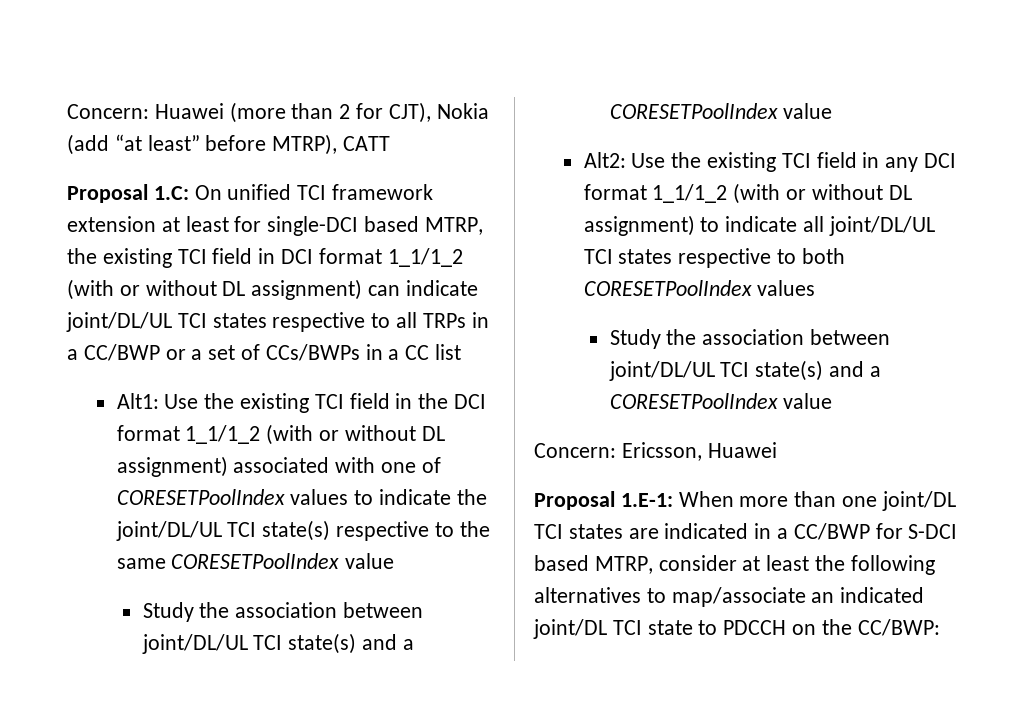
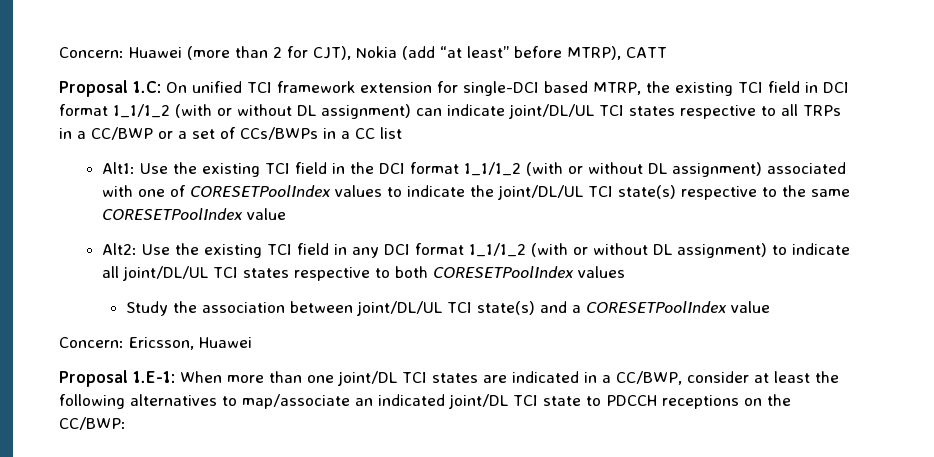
[161,216,229,232] at least -> (432, 87) none
[142,602,424,622] [141,633,414,654] [609,103,833,119] // Study the association between joint/DL/UL TCI state(s) and a CORESETPoolIndex value -> (286, 214) none
[793,523,958,540] [534,555,653,574] CC/BWP for S-DCI based MTRP, -> [616,371,682,385] CC/BWP,
(787, 627) none -> [662,395,739,409] receptions

